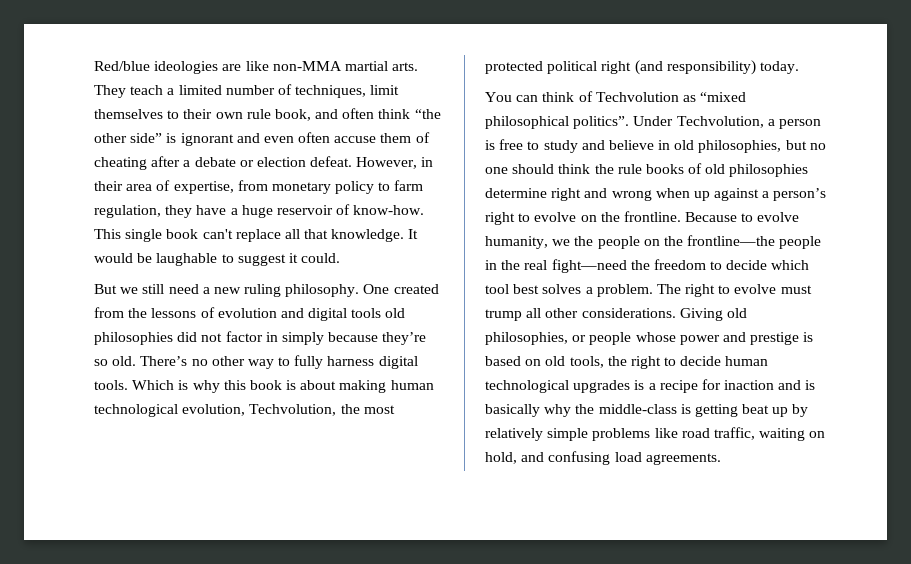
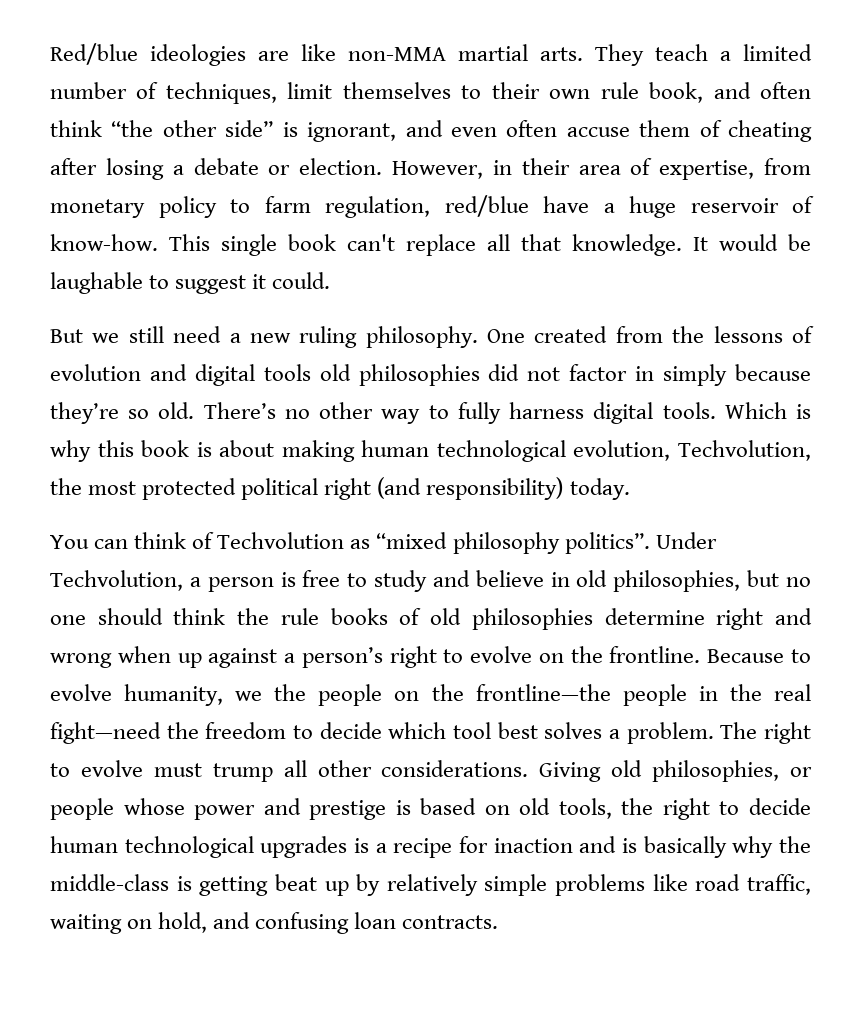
[180,133,234,146] ignorant -> [307,122,397,142] ignorant,
(181, 161) none -> [105,158,164,180] losing
[256,156,353,167] election defeat. -> [299,158,383,175] election.
[165,205,193,218] they -> [444,195,529,217] red/blue
[485,116,569,129] philosophical -> [452,532,560,554] philosophy
[614,452,721,465] load agreements. -> [354,912,499,929] loan contracts.

